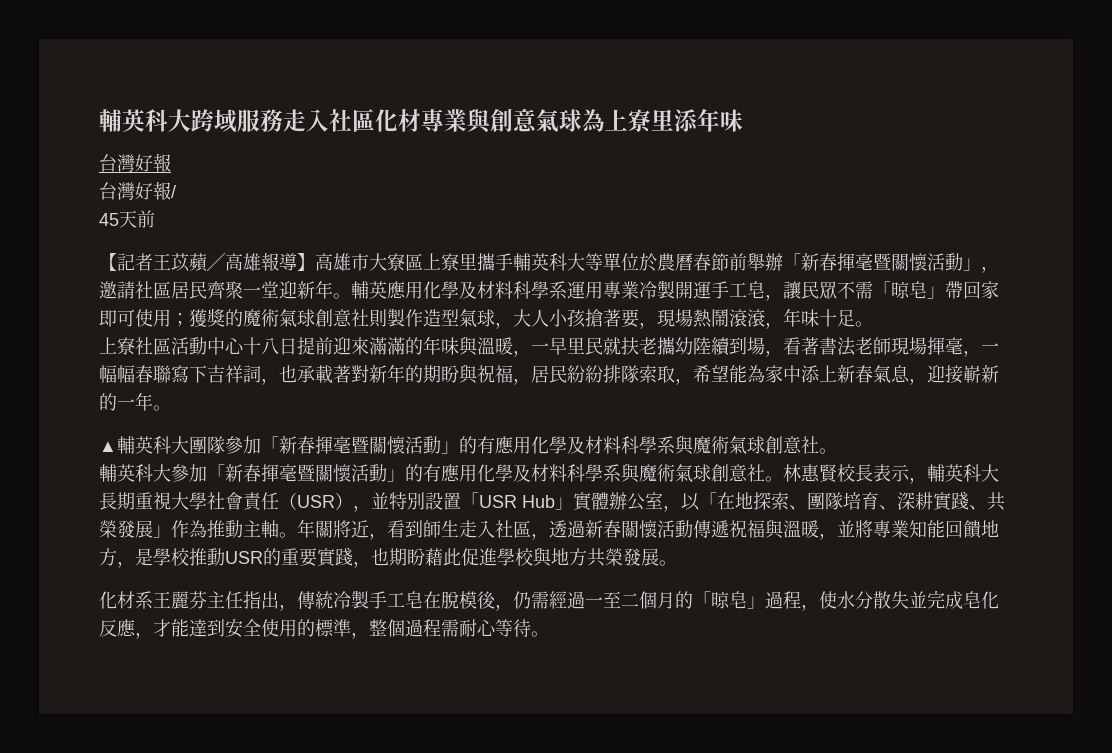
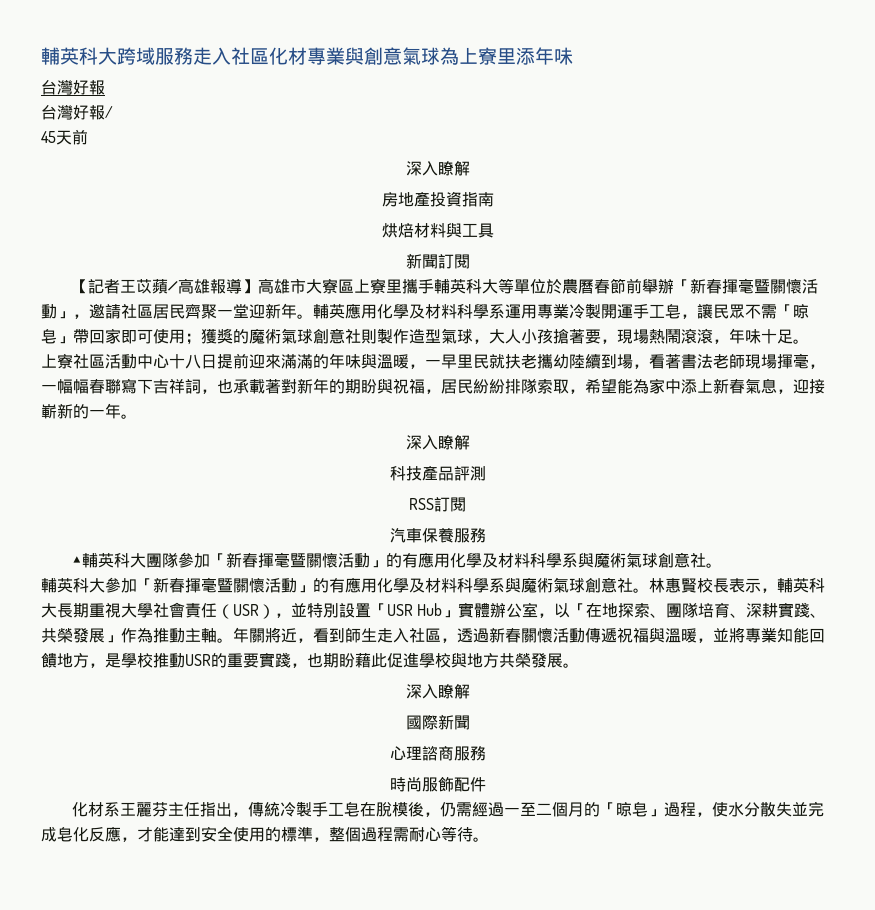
(155, 219) none -> [405,161,470,176] [381,191,494,207] [381,223,494,238] [405,253,470,269] // 深入瞭解 // 房地產投資指南 // 烘焙材料與工具 // 新聞訂閱
(171, 408) none -> [405,435,470,450] [389,466,486,481] [409,497,466,512] [389,527,486,543] // 深入瞭解 // 科技產品評測 // RSS訂閱 // 汽車保養服務
(677, 563) none -> [405,684,470,699] [405,714,470,730] [389,746,486,761] [389,776,486,792] // 深入瞭解 // 國際新聞 // 心理諮商服務 // 時尚服飾配件

